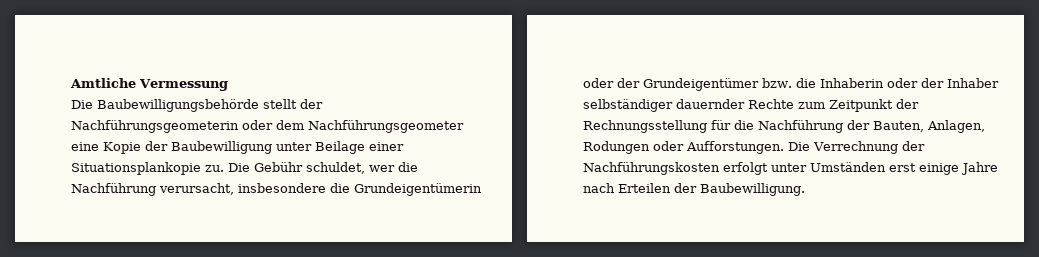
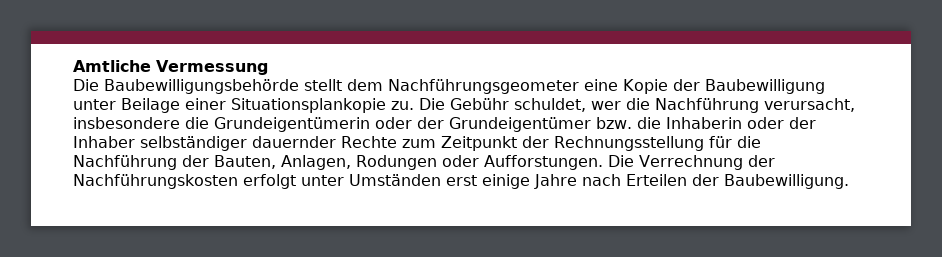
[300,99,323,109] [71,120,273,133] der Nachführungsgeometerin oder -> (342, 85) none

